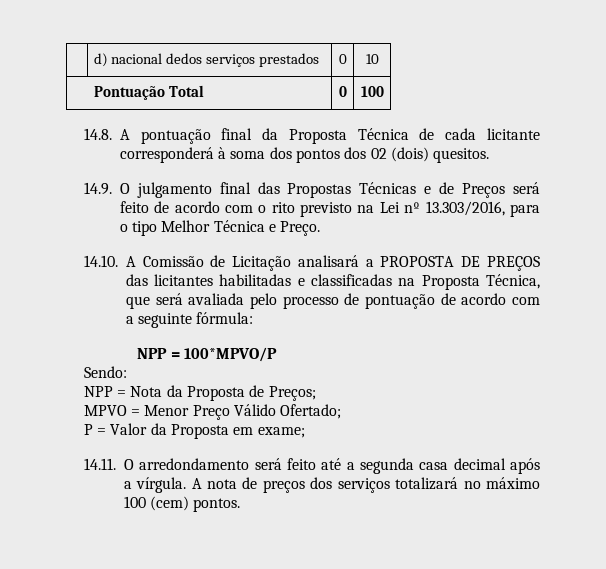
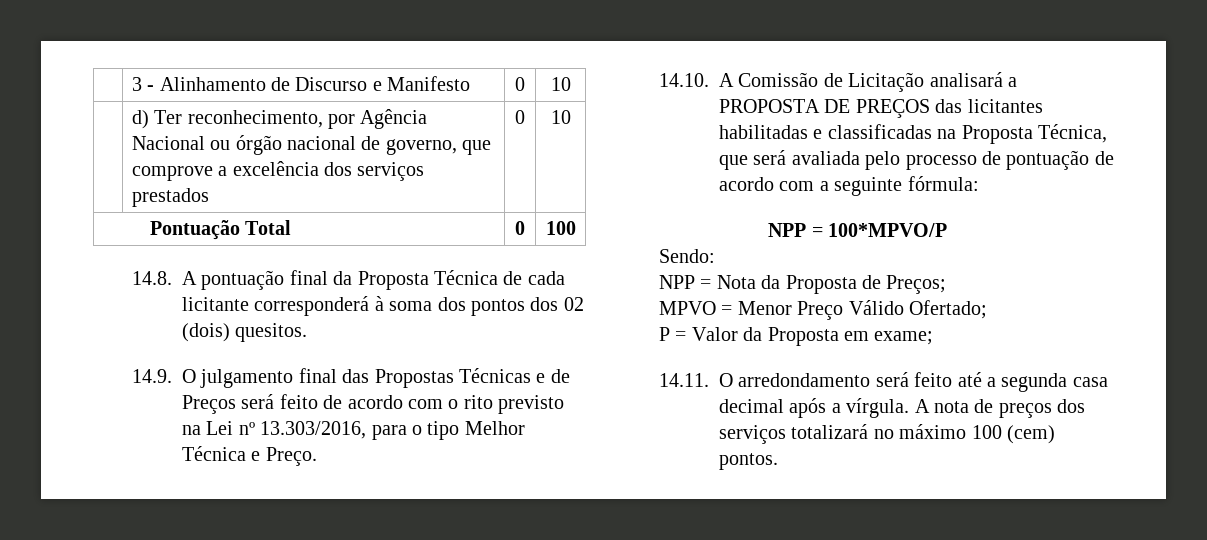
[93,53,203,67] | d) nacional dedos -> [131,76,471,91] [515,77,525,91] [550,77,571,91] [131,109,428,129] [131,135,492,155] [131,161,352,181] | 3 - Alinhamento de Discurso e Manifesto | 0 | 10 // | d) Ter reconhecimento, por Agência Nacional ou órgão nacional de governo, que comprove a excelência dos

